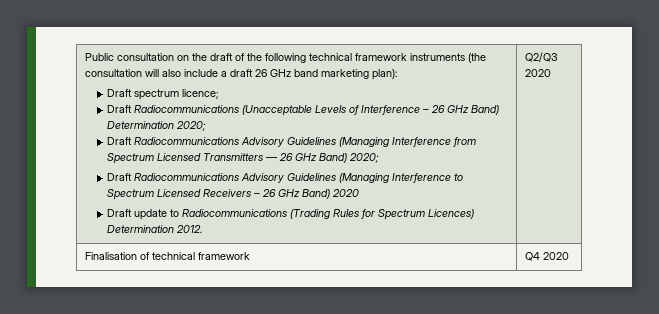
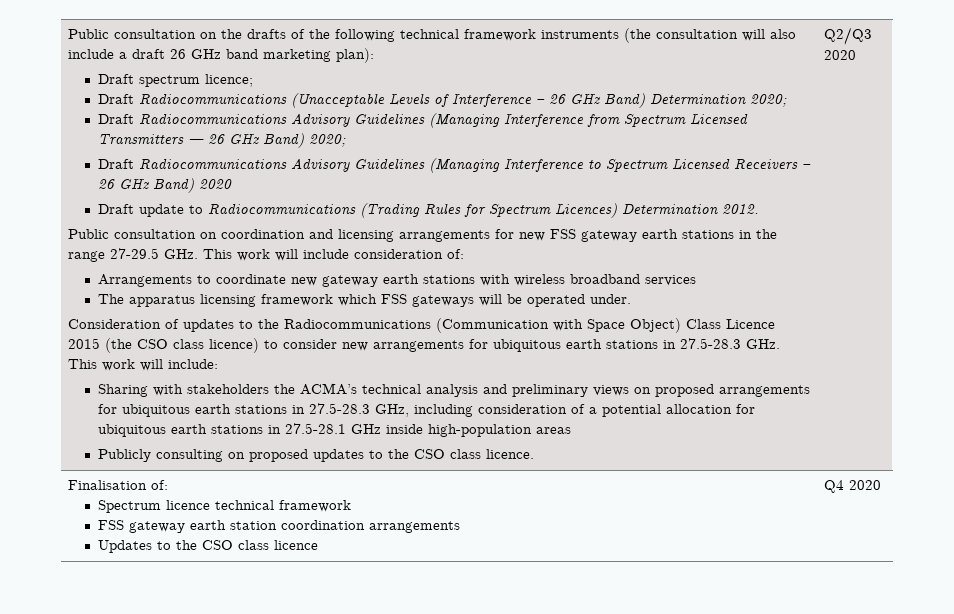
[209,53,233,61] draft -> [247,29,287,39] drafts
(202, 229) none -> [68,229,778,242] [68,248,465,262] [97,274,696,287] [97,294,631,307] [68,318,776,333] [68,338,781,353] [68,359,219,371] [97,383,810,397] [97,403,755,417] [97,423,571,437] [97,449,534,462] // Public consultation on coordination and licensing arrangements for new FSS gateway earth stations in the range 27-29.5 GHz. This work will include consideration of: // Arrangements to coordinate new gateway earth stations with wireless broadband services // The apparatus licensing framework which FSS gateways will be operated under. // Consideration of updates to the Radiocommunications (Communication with Space Object) Class Licence 2015 (the CSO class licence) to consider new arrangements for ubiquitous earth stations in 27.5-28.3 GHz. This work will include: // Sharing with stakeholders the ACMA’s technical analysis and preliminary views on proposed arrangements for ubiquitous earth stations in 27.5-28.3 GHz, including consideration of a potential allocation for ubiquitous earth stations in 27.5-28.1 GHz inside high-population areas // Publicly consulting on proposed updates to the CSO class licence.
[139,252,250,260] of technical framework -> [151,480,169,490] [97,500,351,513] [97,520,460,533] [97,540,318,553] of: // Spectrum licence technical framework // FSS gateway earth station coordination arrangements // Updates to the CSO class licence

